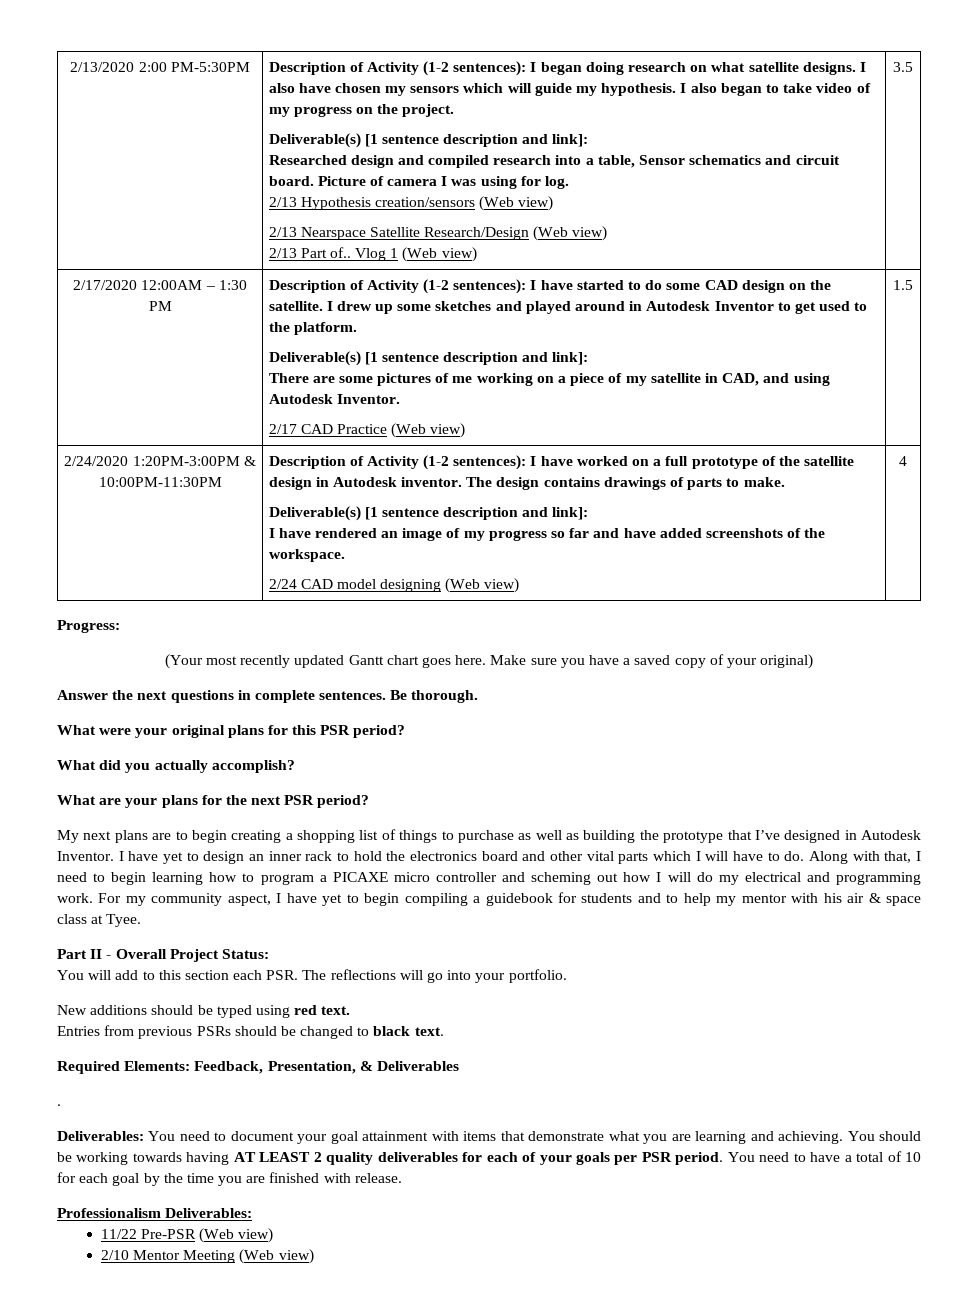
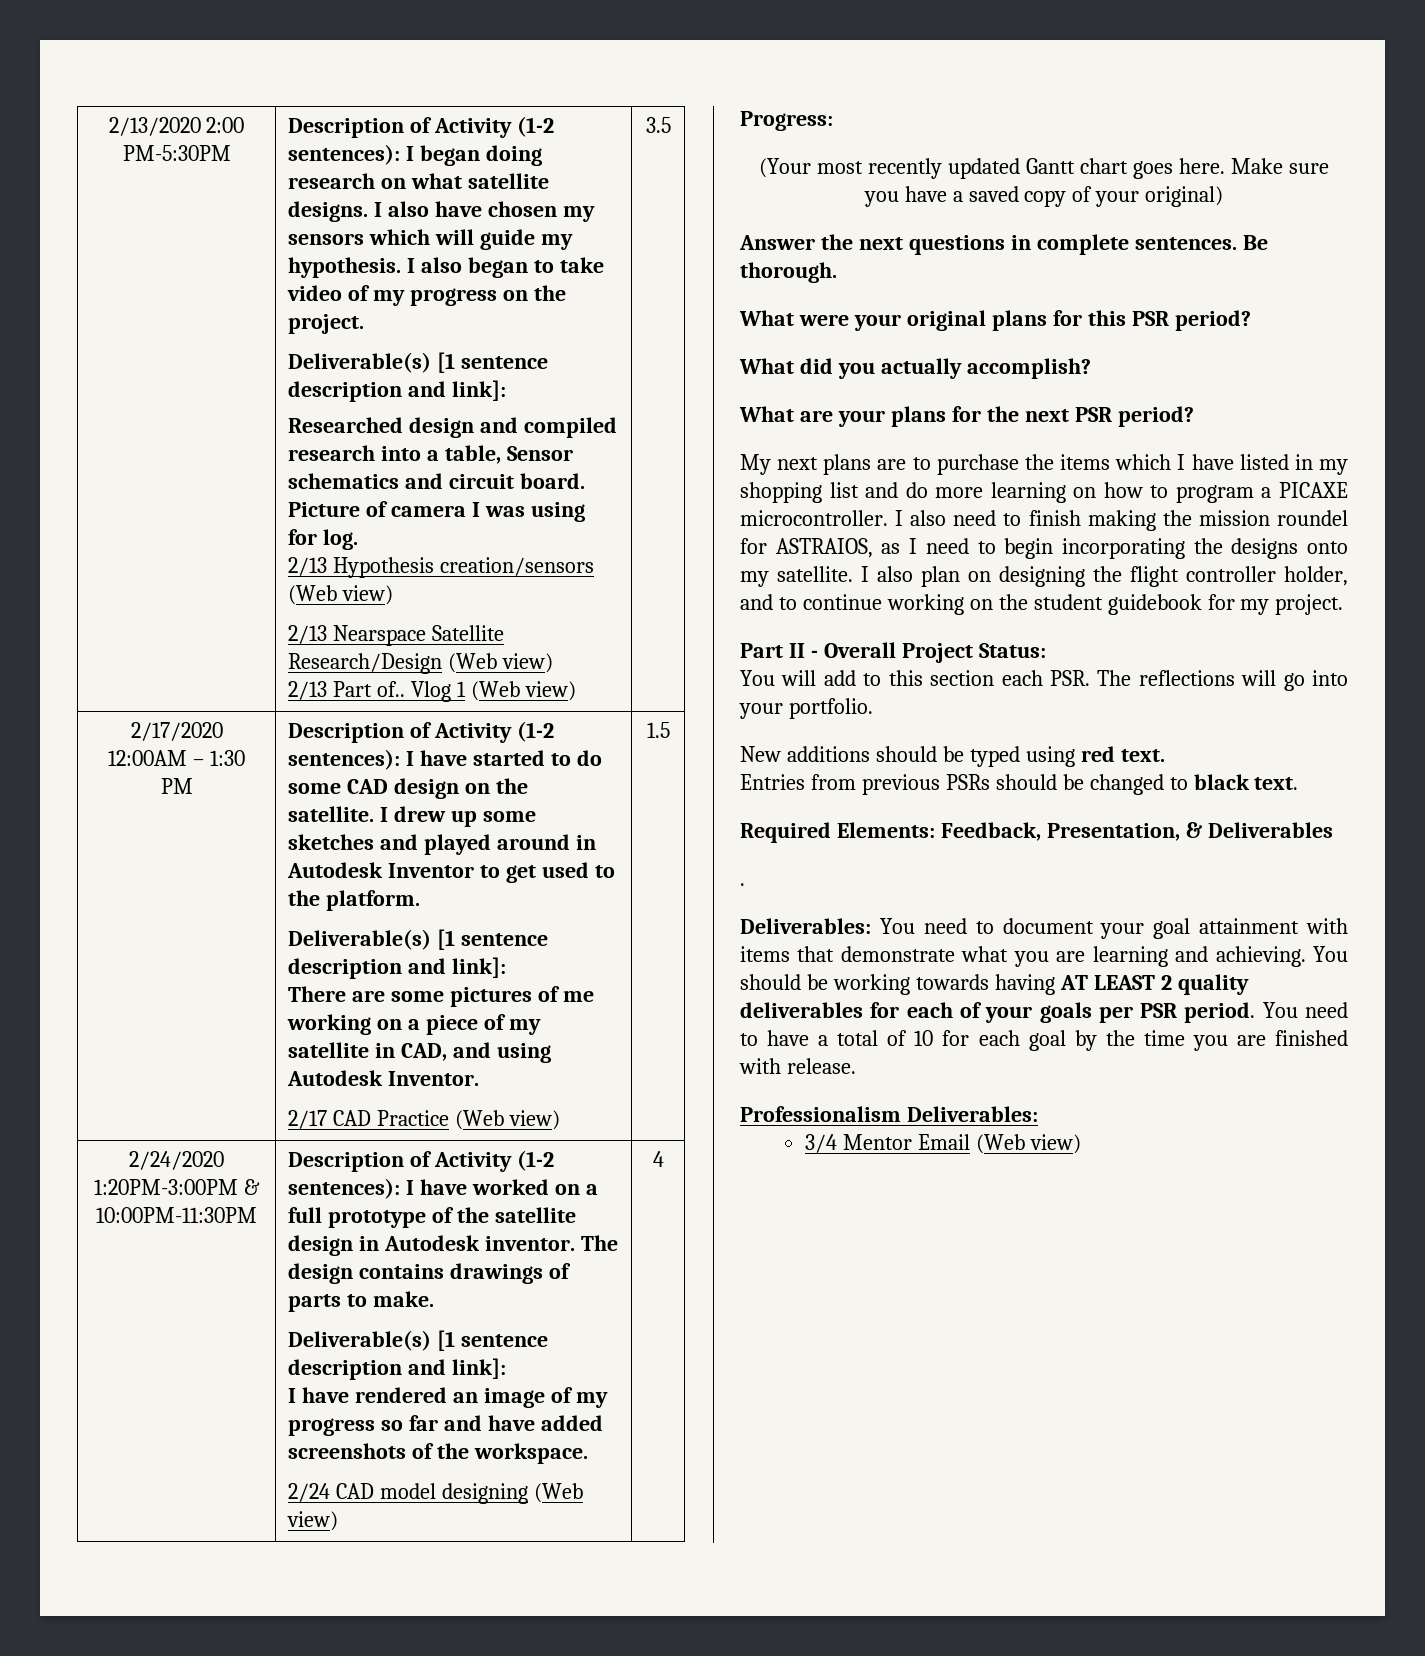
[191,829,921,843] [57,851,921,864] [57,872,204,885] begin creating a shopping list of things to purchase as well as building the prototype that I’ve designed in Autodesk Inventor. I have yet to design an inner rack to hold the electronics board and other vital parts which I will have to do. Along with that, I need to begin learning -> [936,454,1348,475] [740,482,1097,503] purchase the items which I have listed in my shopping list and do more learning on
[393,872,921,885] [57,892,922,906] [57,914,142,927] micro controller and scheming out how I will do my electrical and programming work. For my community aspect, I have yet to begin compiling a guidebook for students and to help my mentor with his air & space class at Tyee. -> [740,510,1348,531] [740,538,1348,559] [740,566,1348,587] [740,594,1344,615] microcontroller. I also need to finish making the mission roundel for ASTRAIOS, as I need to begin incorporating the designs onto my satellite. I also plan on designing the flight controller holder, and to continue working on the student guidebook for my project.
[100,1228,274,1243] [100,1249,314,1264] 11/22 Pre-PSR (Web view) // 2/10 Mentor Meeting (Web view) -> [805,1134,1082,1154] 3/4 Mentor Email (Web view)

